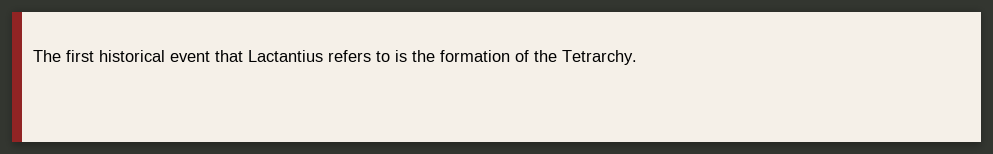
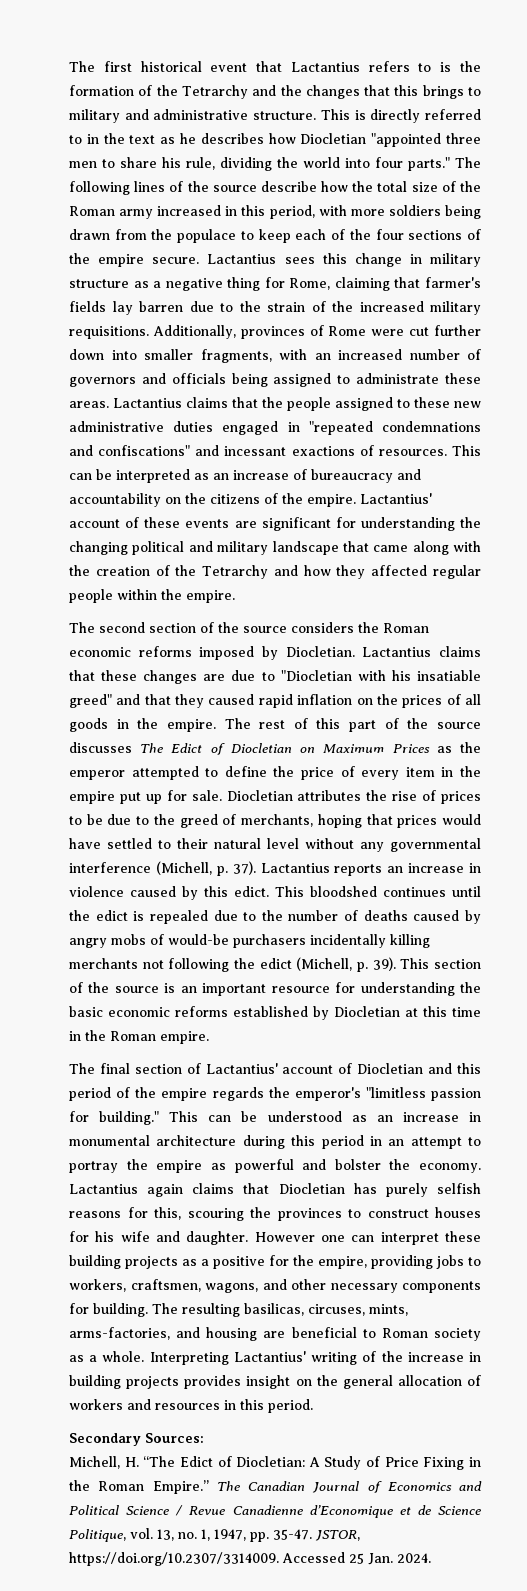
[562,50,637,65] Tetrarchy. -> [181,85,481,99] [69,109,482,123] [69,133,482,147] [69,157,481,171] [69,181,482,195] [69,205,481,219] [69,229,482,243] [69,253,481,267] [69,277,481,291] [69,301,481,315] [69,325,481,339] [69,349,481,363] [69,373,481,387] [69,397,481,411] [69,421,481,435] [69,445,482,456] [69,469,421,483] [69,493,432,507] [69,517,481,531] [69,541,481,555] [69,565,482,579] [69,589,235,603] [69,622,429,633] [69,646,481,660] [69,670,481,684] [69,694,482,708] [69,718,481,732] [69,742,482,755] [69,766,482,780] [69,790,481,804] [69,814,482,828] [69,838,481,852] [69,861,481,876] [69,886,481,900] [69,910,481,924] [69,934,430,948] [69,957,482,972] [69,982,482,996] [69,1006,481,1020] [69,1030,209,1044] [69,1063,482,1074] [69,1087,481,1101] [69,1111,481,1125] [69,1135,481,1149] [69,1159,481,1173] [69,1183,482,1197] [69,1207,481,1221] [69,1231,481,1245] [69,1255,481,1269] [69,1279,481,1293] [69,1303,408,1317] [69,1327,482,1341] [69,1351,482,1365] [69,1375,481,1389] [69,1399,313,1413] [69,1433,204,1446] [69,1456,481,1470] [69,1480,482,1494] [69,1505,481,1518] [69,1528,360,1542] [69,1552,431,1566] Tetrarchy and the changes that this brings to military and administrative structure. This is directly referred to in the text as he describes how Diocletian "appointed three men to share his rule, dividing the world into four parts." The following lines of the source describe how the total size of the Roman army increased in this period, with more soldiers being drawn from the populace to keep each of the four sections of the empire secure. Lactantius sees this change in military structure as a negative thing for Rome, claiming that farmer's fields lay barren due to the strain of the increased military requisitions. Additionally, provinces of Rome were cut further down into smaller fragments, with an increased number of governors and officials being assigned to administrate these areas. Lactantius claims that the people assigned to these new administrative duties engaged in "repeated condemnations and confiscations" and incessant exactions of resources. This can be interpreted as an increase of bureaucracy and accountability on the citizens of the empire. Lactantius' account of these events are significant for understanding the changing political and military landscape that came along with the creation of the Tetrarchy and how they affected regular people within the empire. // The second section of the source considers the Roman economic reforms imposed by Diocletian. Lactantius claims that these changes are due to "Diocletian with his insatiable greed" and that they caused rapid inflation on the prices of all goods in the empire. The rest of this part of the source discusses The Edict of Diocletian on Maximum Prices as the emperor attempted to define the price of every item in the empire put up for sale. Diocletian attributes the rise of prices to be due to the greed of merchants, hoping that prices would have settled to their natural level without any governmental interference (Michell, p. 37). Lactantius reports an increase in violence caused by this edict. This bloodshed continues until the edict is repealed due to the number of deaths caused by angry mobs of would-be purchasers incidentally killing merchants not following the edict (Michell, p. 39). This section of the source is an important resource for understanding the basic economic reforms established by Diocletian at this time in the Roman empire. // The final section of Lactantius' account of Diocletian and this period of the empire regards the emperor's "limitless passion for building." This can be understood as an increase in monumental architecture during this period in an attempt to portray the empire as powerful and bolster the economy. Lactantius again claims that Diocletian has purely selfish reasons for this, scouring the provinces to construct houses for his wife and daughter. However one can interpret these building projects as a positive for the empire, providing jobs to workers, craftsmen, wagons, and other necessary components for building. The resulting basilicas, circuses, mints, arms-factories, and housing are beneficial to Roman society as a whole. Interpreting Lactantius' writing of the increase in building projects provides insight on the general allocation of workers and resources in this period. // Secondary Sources: // Michell, H. “The Edict of Diocletian: A Study of Price Fixing in the Roman Empire.” The Canadian Journal of Economics and Political Science / Revue Canadienne d’Economique et de Science Politique, vol. 13, no. 1, 1947, pp. 35-47. JSTOR, https://doi.org/10.2307/3314009. Accessed 25 Jan. 2024.

